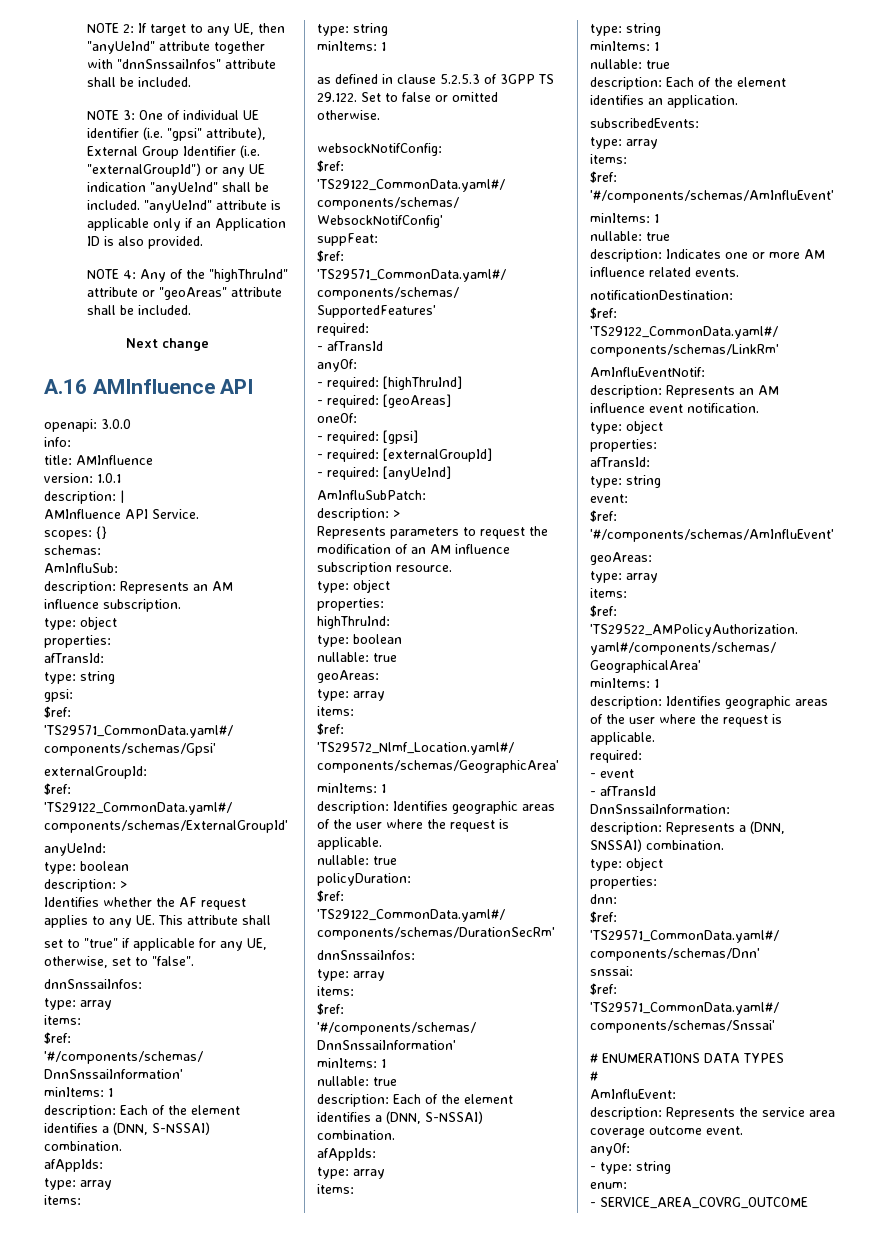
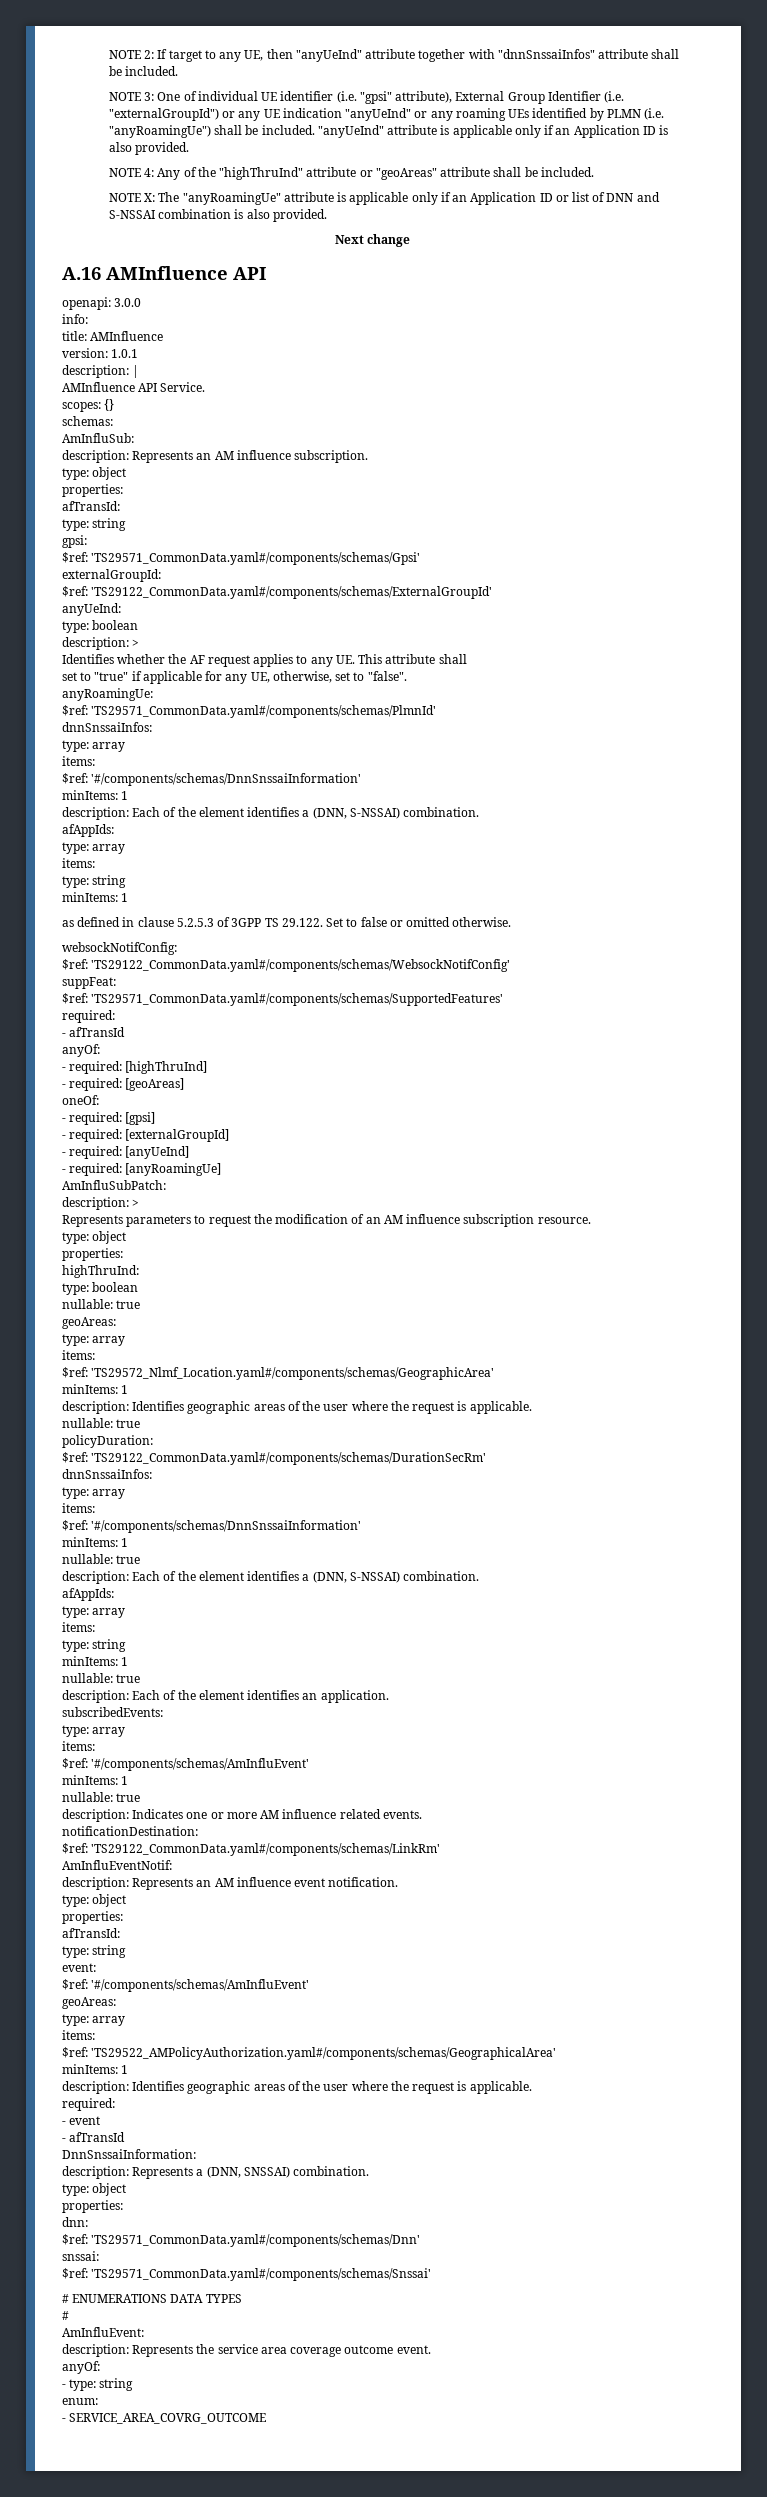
(218, 188) none -> [414,108,665,121] [108,125,211,138] or any roaming UEs identified by PLMN (i.e. "anyRoamingUe")
(191, 310) none -> [108,192,660,205] [108,209,327,222] // NOTE X: The "anyRoamingUe" attribute is applicable only if an Application ID or list of DNN and S-NSSAI combination is also provided.
(194, 961) none -> [62,688,153,701] [62,705,437,718] // anyRoamingUe: // $ref: 'TS29571_CommonData.yaml#/components/schemas/PlmnId'
(451, 473) none -> [62,1163,222,1176] // - required: [anyRoamingUe]

